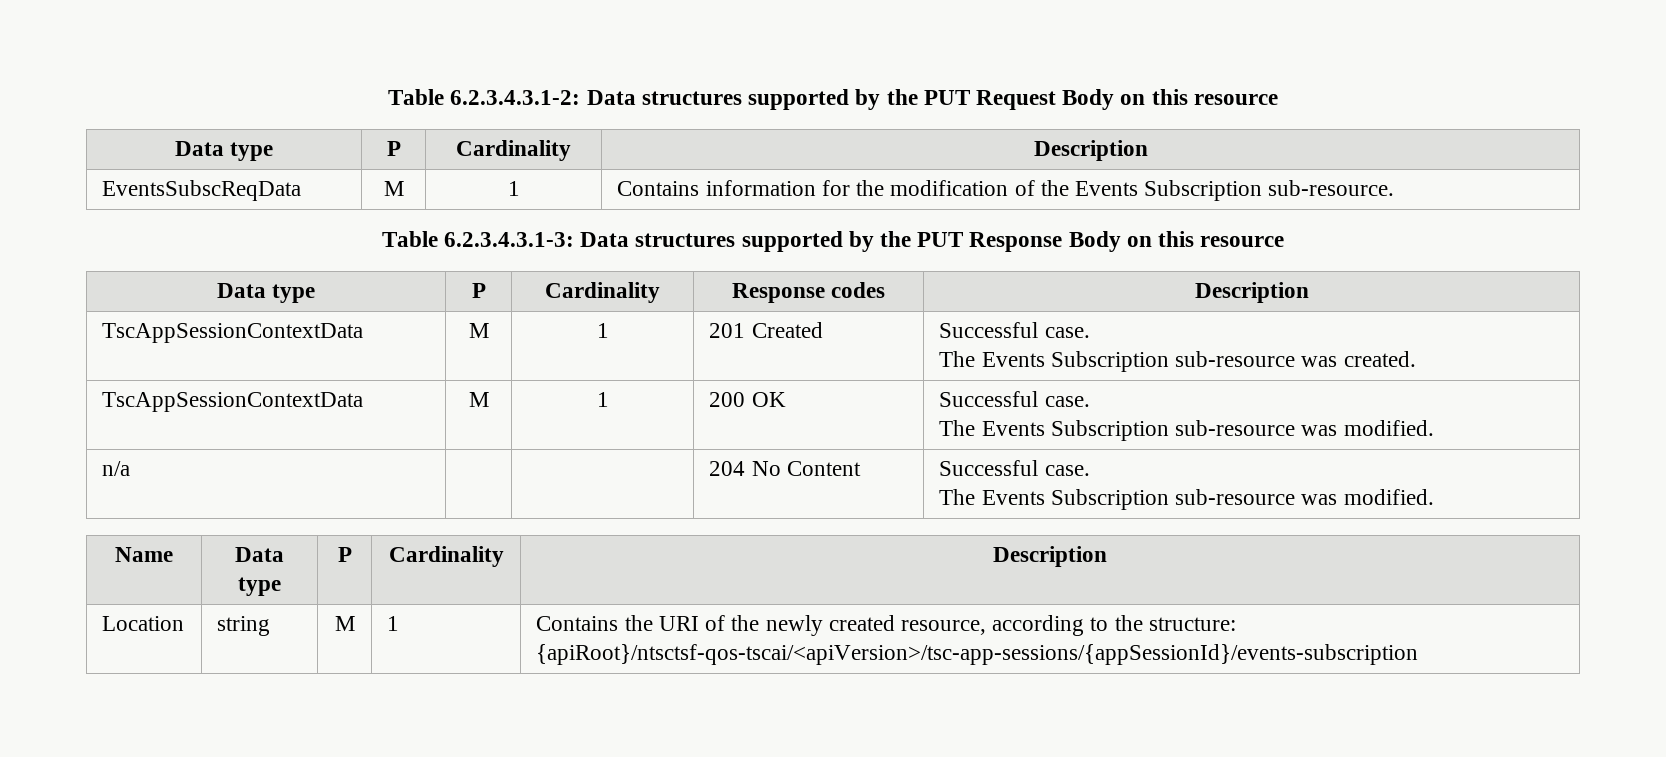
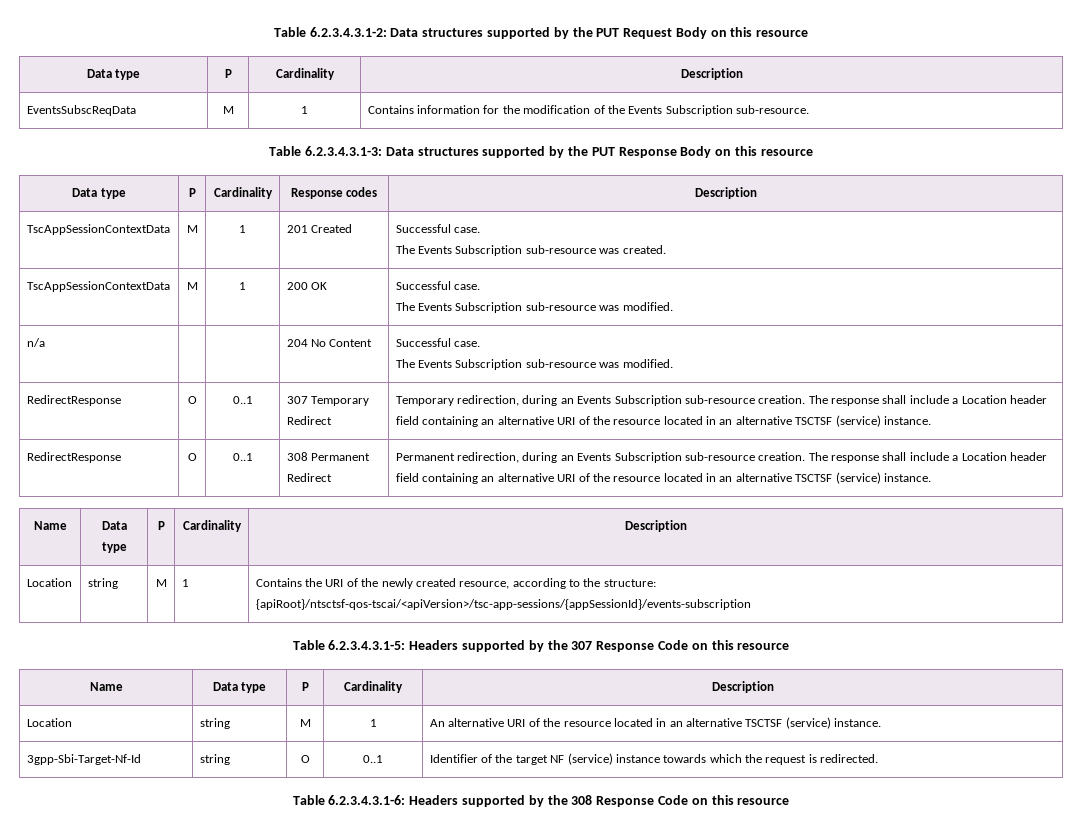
(1434, 497) none -> [26,395,121,406] [187,396,197,404] [232,396,253,404] [286,396,370,406] [286,416,332,425] [395,395,1047,406] [395,415,931,427] [26,452,121,463] [187,453,197,461] [232,453,253,461] [286,452,371,461] [286,473,332,482] [395,452,1047,463] [395,472,931,484] // RedirectResponse | O | 0..1 | 307 Temporary Redirect | Temporary redirection, during an Events Subscription sub-resource creation. The response shall include a Location header field containing an alternative URI of the resource located in an alternative TSCTSF (service) instance. // RedirectResponse | O | 0..1 | 308 Permanent Redirect | Permanent redirection, during an Events Subscription sub-resource creation. The response shall include a Location header field containing an alternative URI of the resource located in an alternative TSCTSF (service) instance.
(1419, 654) none -> [292,640,790,652] [89,682,123,691] [212,682,267,693] [301,682,309,691] [344,681,403,693] [711,681,774,693] [26,718,72,727] [199,718,230,729] [299,719,311,727] [369,719,377,727] [429,717,882,729] [26,754,141,765] [199,754,230,765] [300,755,310,763] [363,755,383,763] [429,753,879,765] [292,795,790,807] // Table 6.2.3.4.3.1-5: Headers supported by the 307 Response Code on this resource // Name | Data type | P | Cardinality | Description // Location | string | M | 1 | An alternative URI of the resource located in an alternative TSCTSF (service) instance. // 3gpp-Sbi-Target-Nf-Id | string | O | 0..1 | Identifier of the target NF (service) instance towards which the request is redirected. // Table 6.2.3.4.3.1-6: Headers supported by the 308 Response Code on this resource

